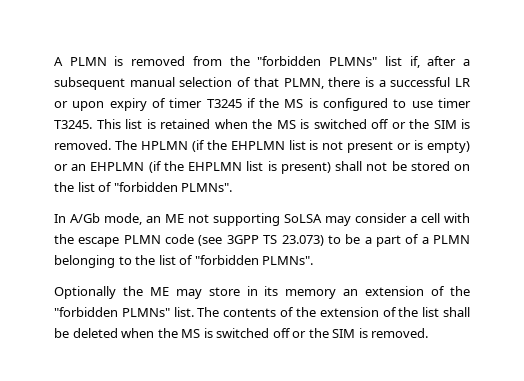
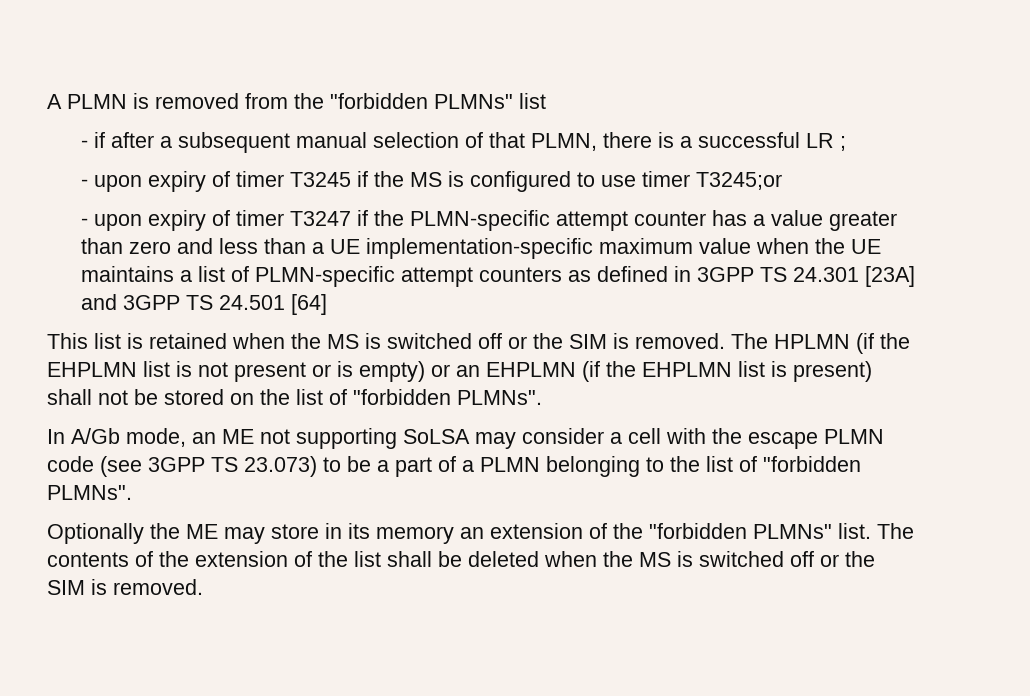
[409,56,420,68] if, -> [81,132,106,148] // - if
[54,101,68,108] or -> [840,136,847,151] [81,179,89,187] ; // -
[54,120,92,129] T3245. -> [696,172,783,190] [81,210,898,231] [81,238,882,259] [81,266,916,287] [81,294,328,315] T3245;or // - upon expiry of timer T3247 if the PLMN-specific attempt counter has a value greater than zero and less than a UE implementation-specific maximum value when the UE maintains a list of PLMN-specific attempt counters as defined in 3GPP TS 24.301 [23A] and 3GPP TS 24.501 [64] //

